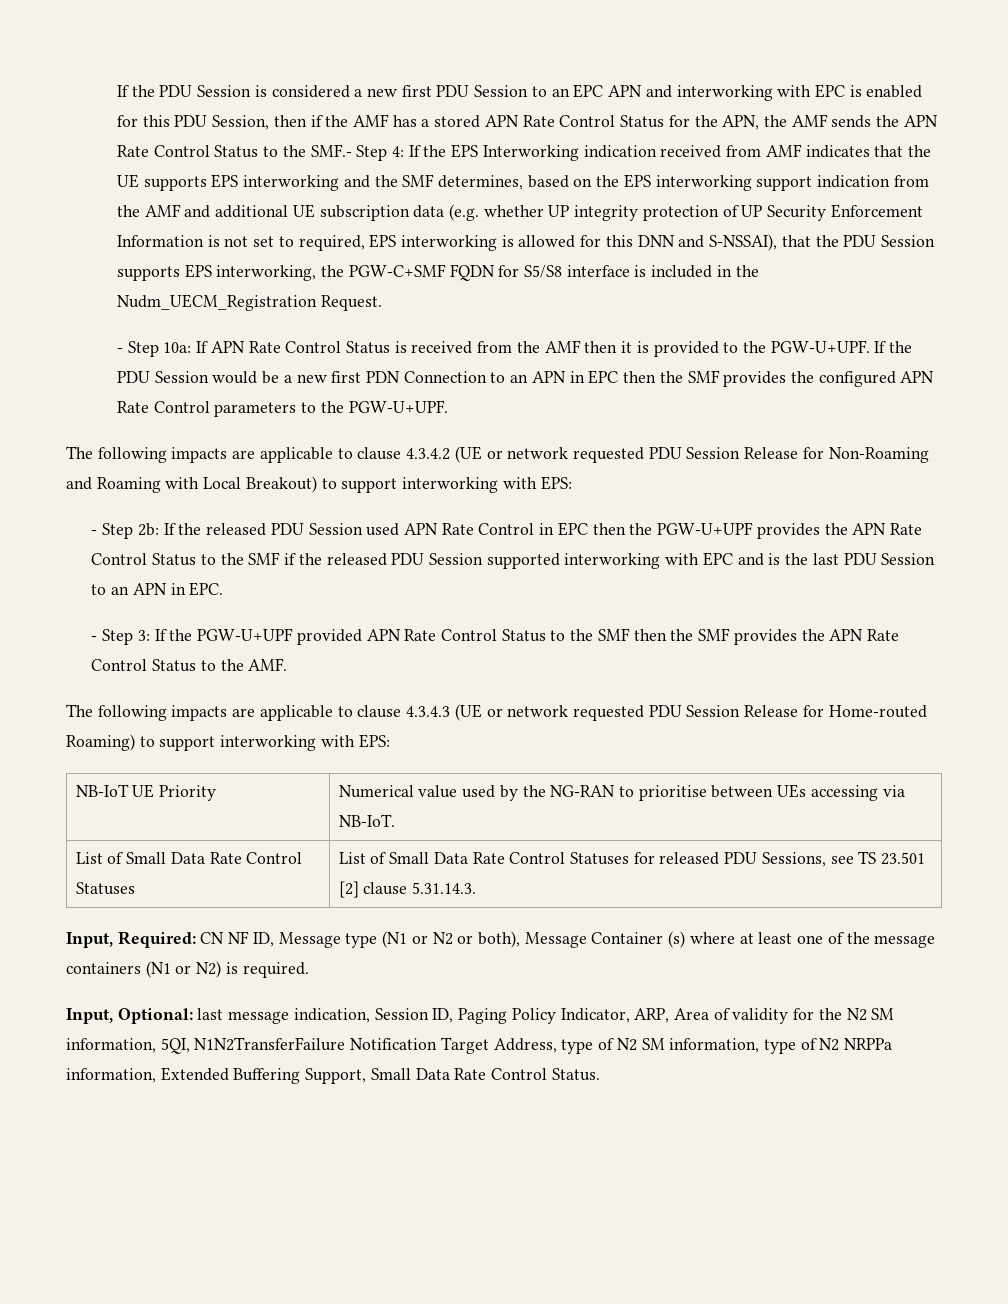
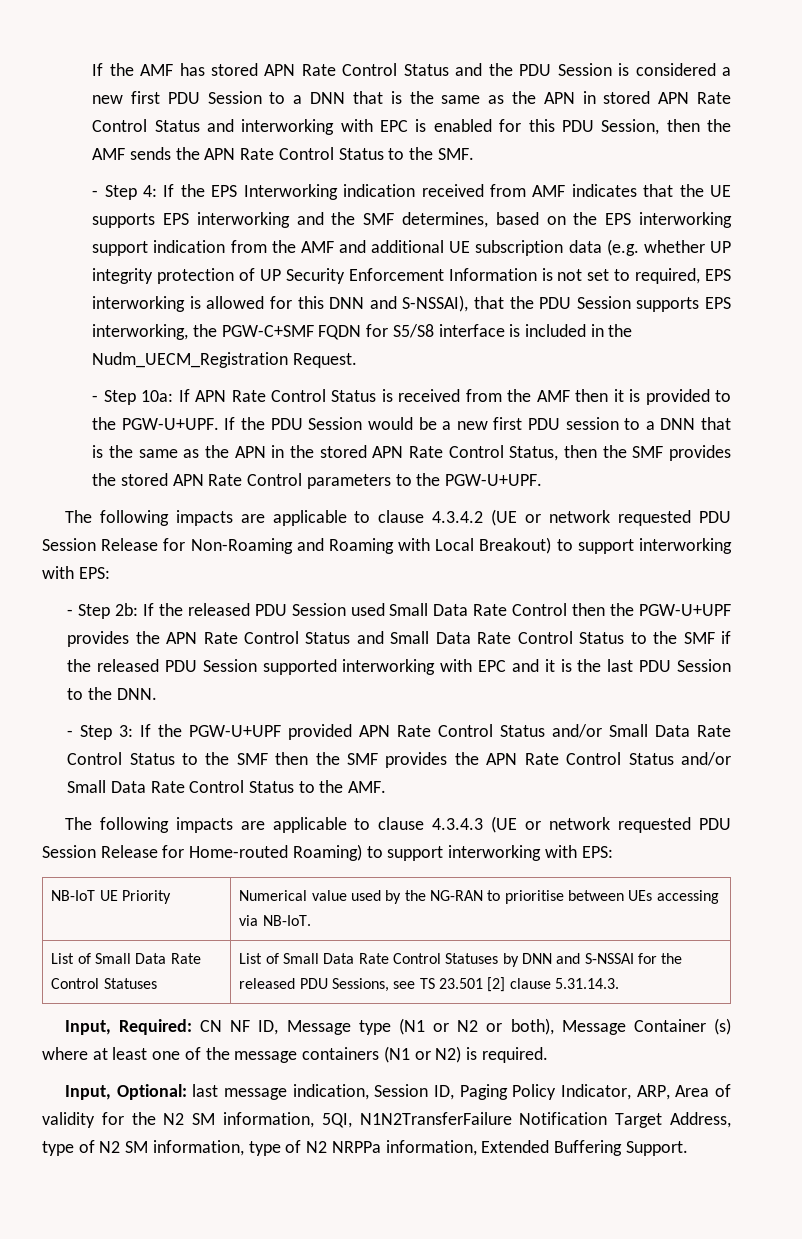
[116,85,155,97] If the -> [92,63,513,76] If the AMF has stored APN Rate Control Status and the
[551,84,643,98] an EPC APN -> [293,91,731,104] [92,119,200,132] a DNN that is the same as the APN in stored APN Rate Control Status
[310,114,760,130] if the AMF has a stored APN Rate Control Status for the APN, -> (700, 125) none
[310,144,352,157] SMF.- -> [437,148,474,160] [92,190,99,197] SMF. // -
[366,370,896,387] PDN Connection to an APN in EPC then the SMF provides the configured -> [527,417,731,430] [92,445,731,461] [92,473,168,486] PDU session to a DNN that is the same as the APN in the stored APN Rate Control Status, then the SMF provides the stored
[403,522,588,536] APN Rate Control in EPC -> [389,603,568,616] Small Data Rate Control
(197, 559) none -> [356,631,625,644] and Small Data Rate Control Status
(764, 559) none -> [544,659,555,672] it
[111,582,224,596] an APN in EPC. -> [87,687,157,700] the DNN.
(546, 635) none -> [552,724,731,738] [67,752,175,765] and/or Small Data Rate Control Status
(197, 665) none -> [680,752,731,766] [67,780,295,793] and/or Small Data Rate Control Status
[633,852,655,864] for -> [502,953,683,967] by DNN and S-NSSAI for the
[305,1068,600,1084] Support, Small Data Rate Control Status. -> [625,1141,688,1156] Support.

